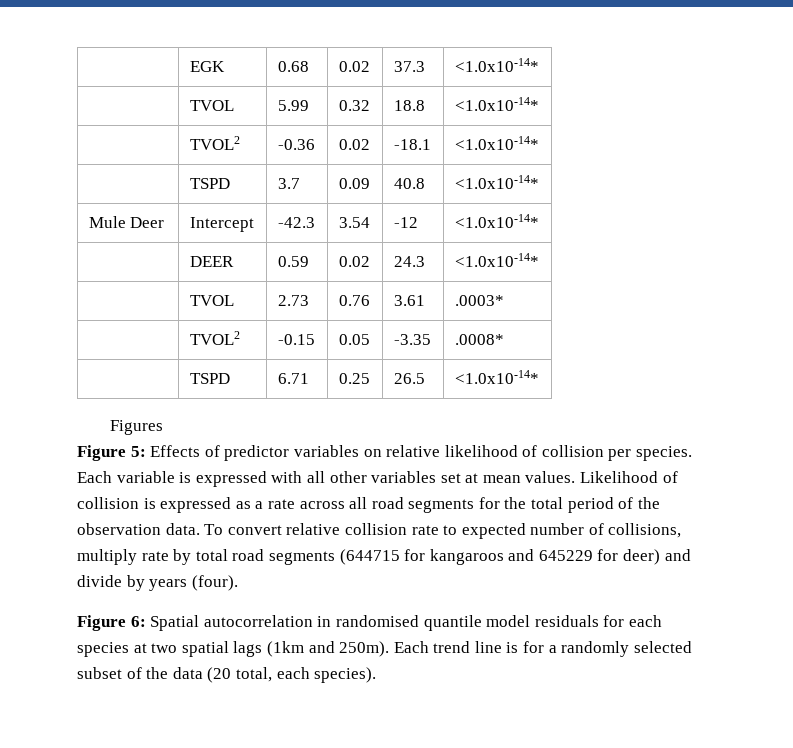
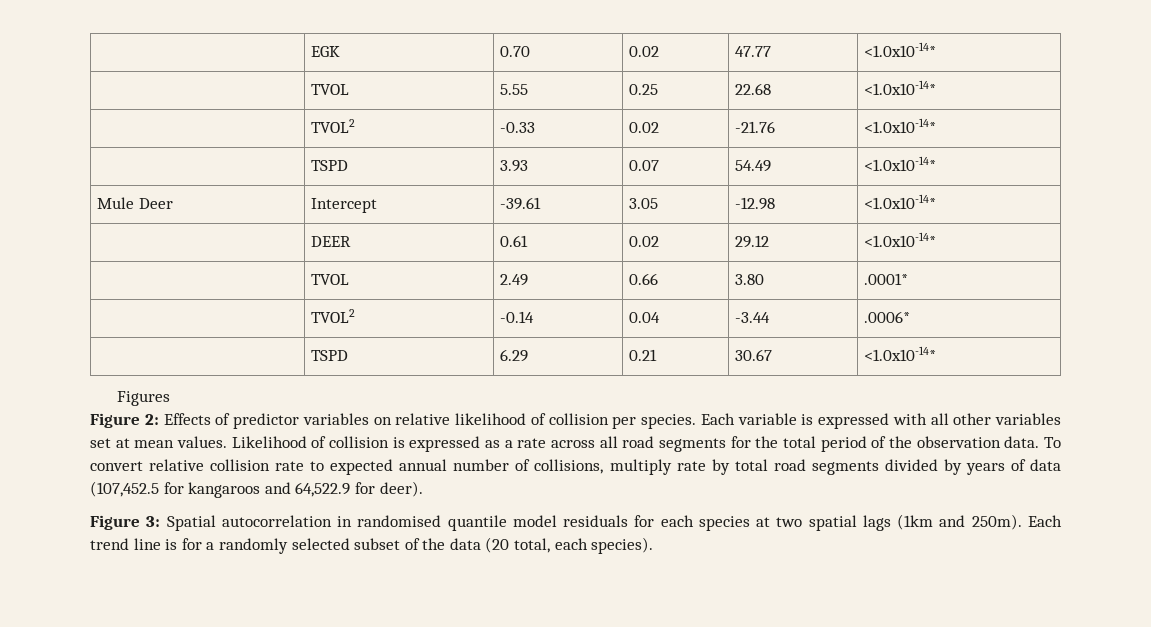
[277,61,309,72] [338,61,370,72] [393,61,425,72] [454,58,539,72] [189,100,234,111] [277,100,309,111] [338,100,370,111] [393,100,425,111] 0.68 | 0.02 | 37.3 | <1.0x10-14* // | TVOL | 5.99 | 0.32 | 18.8 -> [500,46,531,57] [629,46,660,57] [735,46,772,57] [864,42,937,57] [311,84,350,95] [500,84,529,95] [629,84,659,95] [735,83,772,95] 0.70 | 0.02 | 47.77 | <1.0x10-14* // | TVOL | 5.55 | 0.25 | 22.68
[277,139,315,150] [338,139,370,150] [393,139,431,150] -0.36 | 0.02 | -18.1 -> [500,122,536,133] [629,122,660,133] [735,121,776,133] -0.33 | 0.02 | -21.76
[277,178,300,189] [338,178,370,189] [393,178,425,189] 3.7 | 0.09 | 40.8 -> [500,160,529,172] [629,160,660,171] [735,160,772,172] 3.93 | 0.07 | 54.49
[277,217,315,228] [338,217,370,228] [393,217,418,228] -42.3 | 3.54 | -12 -> [500,197,542,210] [629,198,659,209] [735,197,776,210] -39.61 | 3.05 | -12.98
[277,256,309,267] [338,256,370,267] [393,256,425,267] [454,253,539,267] [189,295,234,306] [277,295,309,306] [338,295,370,306] [393,295,425,306] [454,295,504,306] [189,331,240,345] [277,334,315,345] [338,334,370,345] [393,334,431,345] [454,334,504,345] [189,373,230,384] [277,373,309,384] [338,373,370,384] [393,373,425,384] 0.59 | 0.02 | 24.3 | <1.0x10-14* // | TVOL | 2.73 | 0.76 | 3.61 | .0003* // | TVOL2 | -0.15 | 0.05 | -3.35 | .0008* // | TSPD | 6.71 | 0.25 | 26.5 -> [500,235,529,247] [629,236,660,247] [735,235,770,248] [864,232,937,247] [311,274,350,285] [500,274,529,286] [629,273,659,285] [735,274,765,285] [864,273,909,285] [311,309,356,323] [500,311,535,323] [629,312,661,323] [735,312,771,323] [864,311,911,323] [311,350,349,361] [500,349,529,362] [629,349,658,361] [735,349,773,361] 0.61 | 0.02 | 29.12 | <1.0x10-14* // | TVOL | 2.49 | 0.66 | 3.80 | .0001* // | TVOL2 | -0.14 | 0.04 | -3.44 | .0006* // | TSPD | 6.29 | 0.21 | 30.67
[130,446,146,457] 5: -> [144,414,159,425] 2:
(526, 531) none -> [399,459,448,471] annual
[339,549,691,565] [77,575,238,591] [77,615,146,631] (644715 for kangaroos and 645229 for deer) and divide by years (four). // Figure 6: -> [884,459,1061,475] [90,481,423,498] [90,515,161,530] divided by years of data (107,452.5 for kangaroos and 64,522.9 for deer). // Figure 3:

